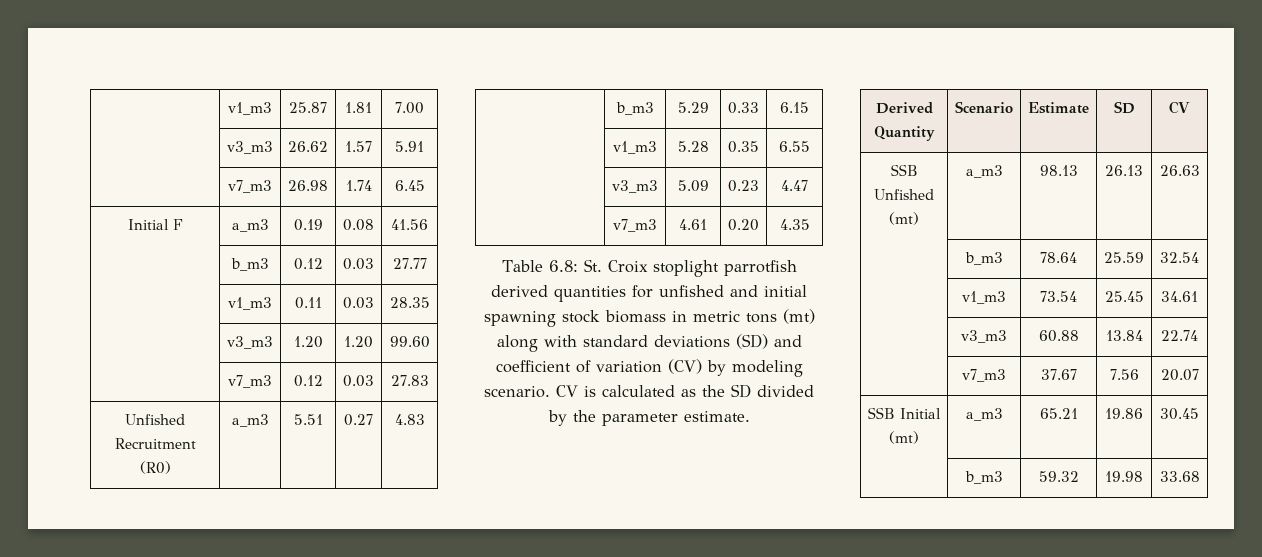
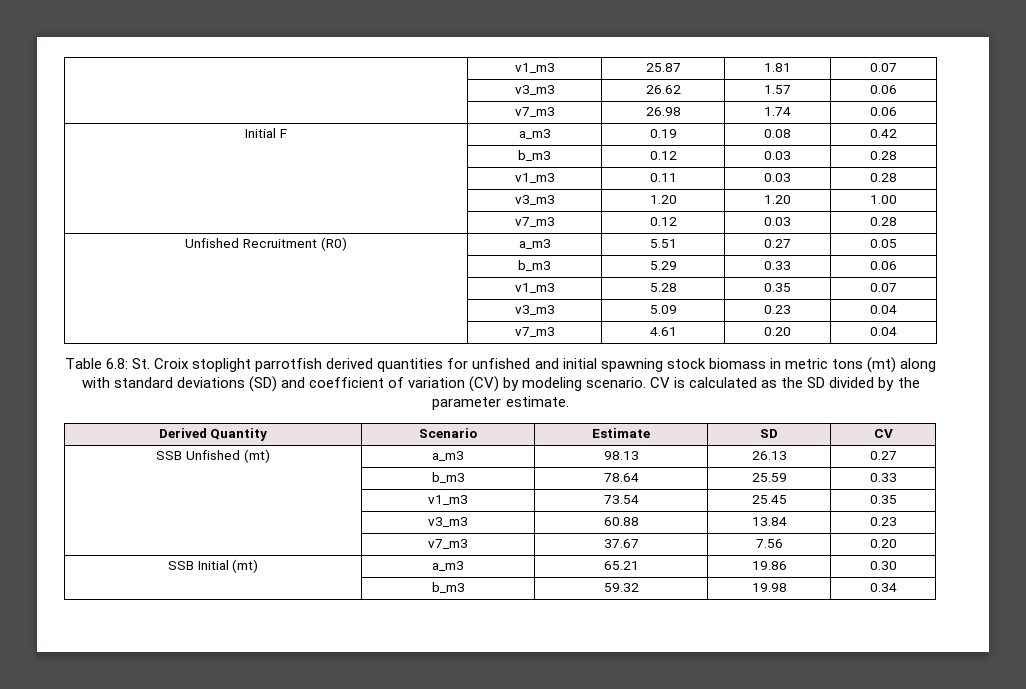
[395,102,424,114] 7.00 -> [870,63,897,72] 0.07
[395,141,424,152] 5.91 -> [870,85,897,94] 0.06
[394,180,425,191] 6.45 -> [870,107,897,116] 0.06
[391,219,428,230] 41.56 -> [870,129,897,138] 0.42
[392,258,427,269] 27.77 -> [870,151,897,160] 0.28
[389,297,430,308] 28.35 -> [870,173,897,182] 0.28
[389,336,430,348] 99.60 -> [870,195,897,204] 1.00
[390,375,429,386] 27.83 -> [870,217,897,226] 0.28
[394,414,425,425] 4.83 -> [870,239,897,248] 0.05
[780,102,809,113] 6.15 -> [870,261,897,270] 0.06
[779,141,810,152] 6.55 -> [870,283,897,292] 0.07
[781,180,808,191] 4.47 -> [870,305,897,314] 0.04
[779,219,810,230] 4.35 -> [870,327,897,336] 0.04
[1159,165,1200,176] 26.63 -> [869,451,897,460] 0.27
[1160,252,1199,263] 32.54 -> [869,473,897,482] 0.33
[1161,291,1198,302] 34.61 -> [869,495,897,504] 0.35
[1161,330,1198,341] 22.74 -> [869,517,897,526] 0.23
[1160,369,1199,381] 20.07 -> [869,539,897,548] 0.20
[1160,408,1199,420] 30.45 -> [869,561,897,570] 0.30
[1159,471,1200,482] 33.68 -> [869,583,897,592] 0.34

